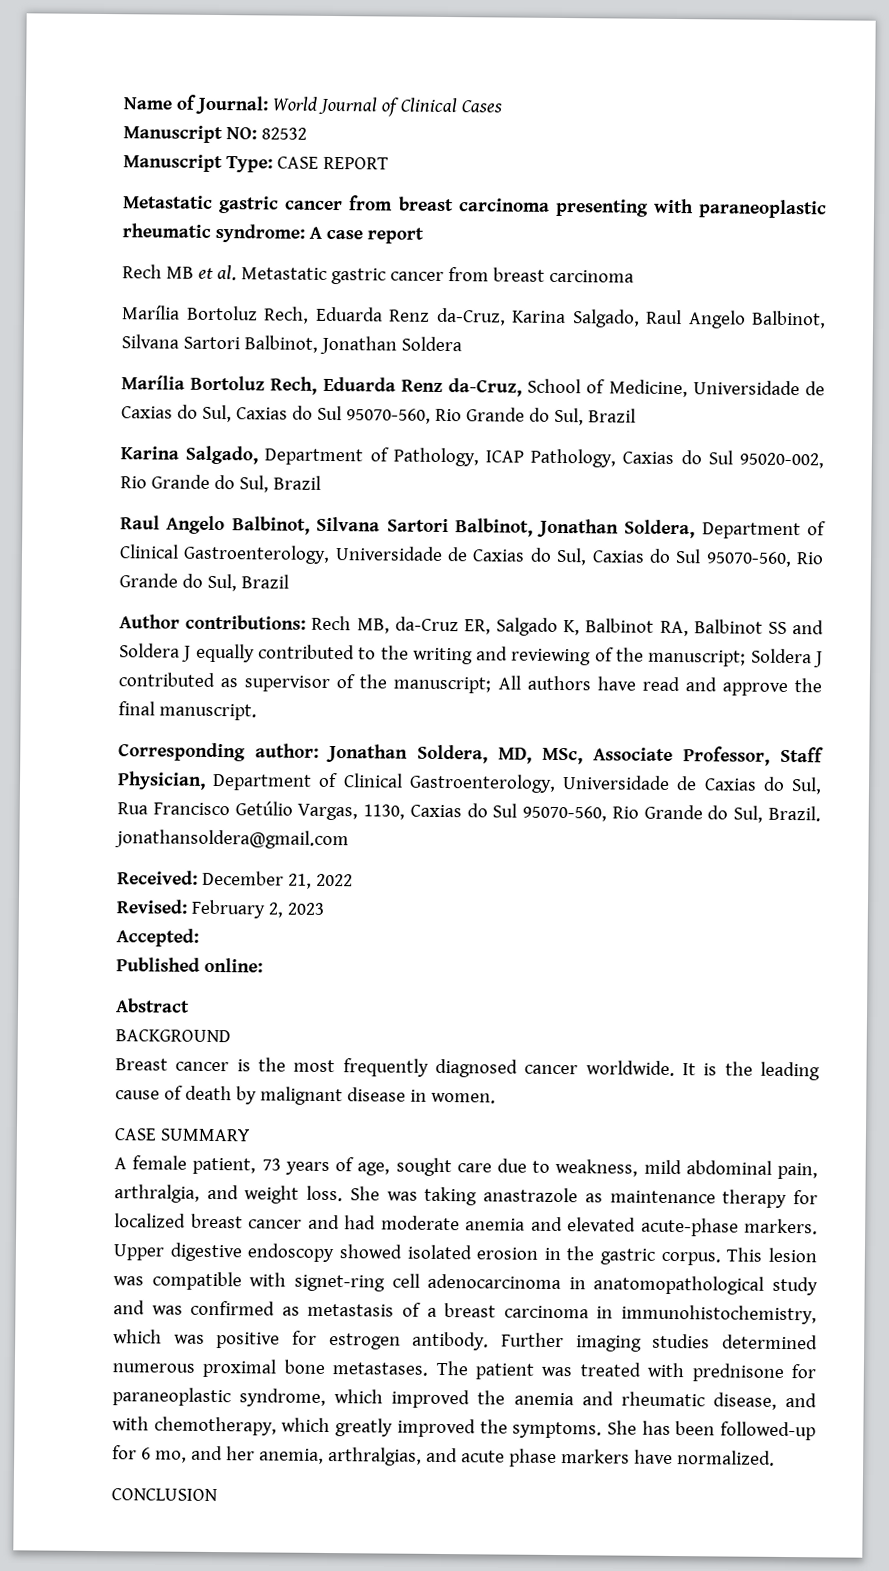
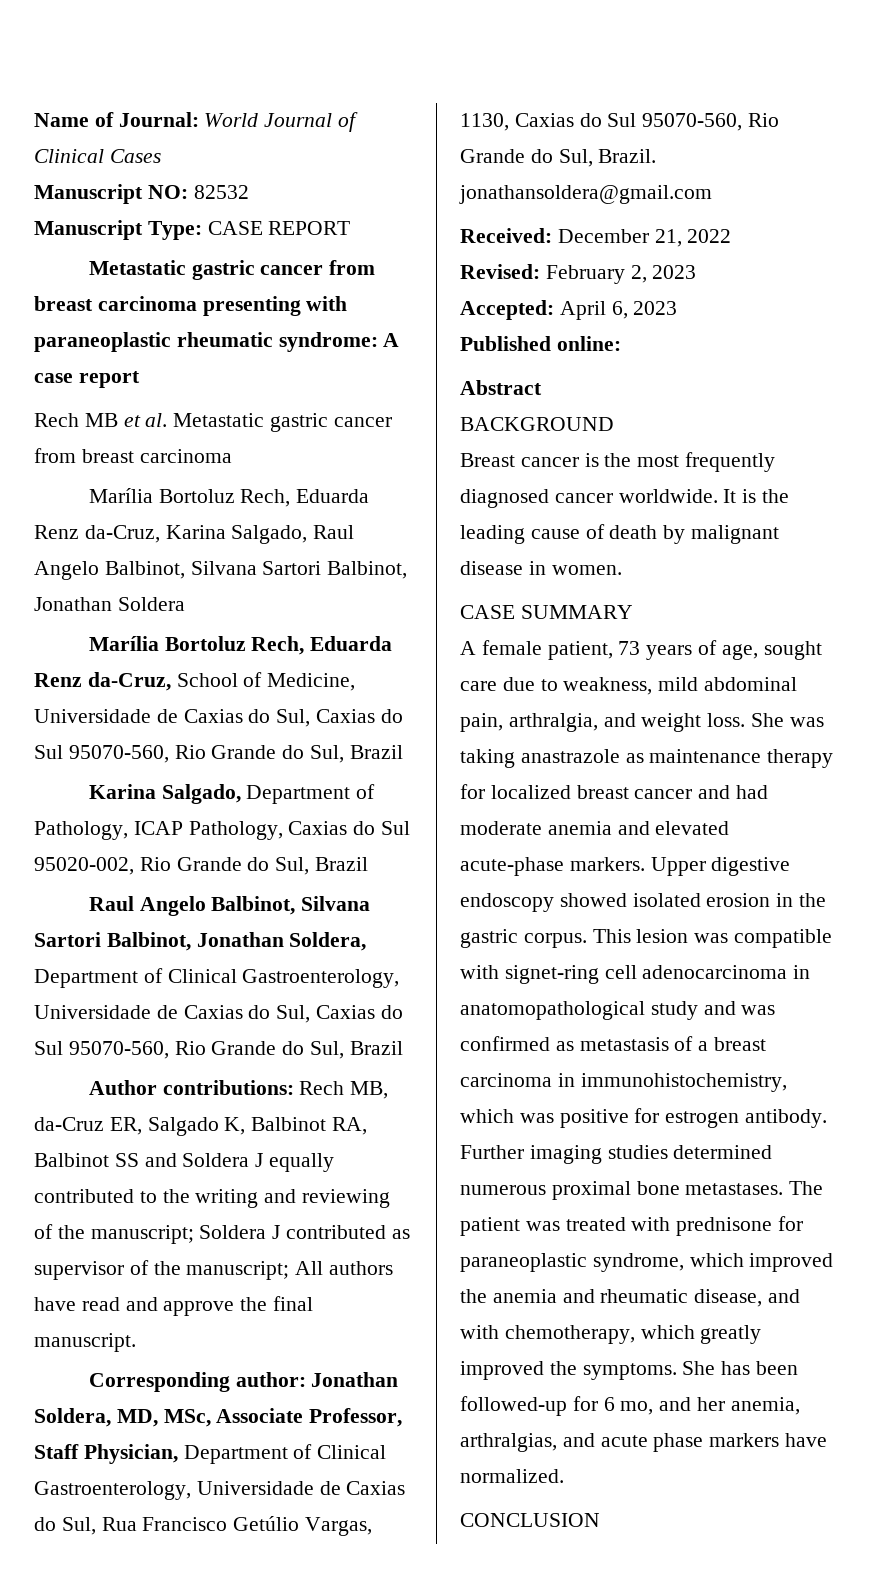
(199, 937) none -> [559,301,678,320] April 6, 2023

